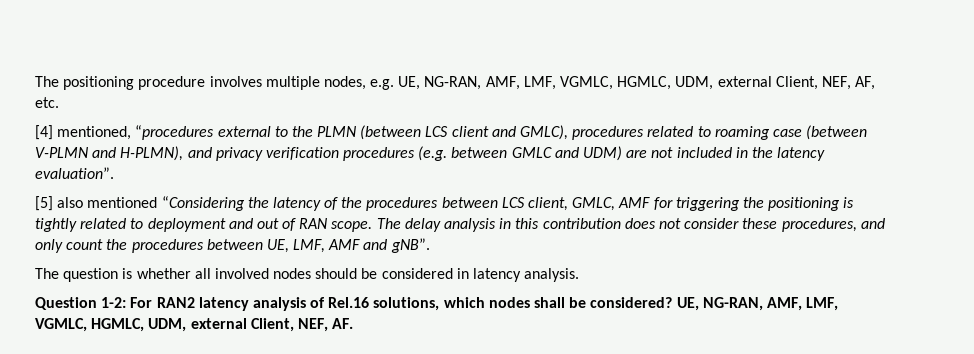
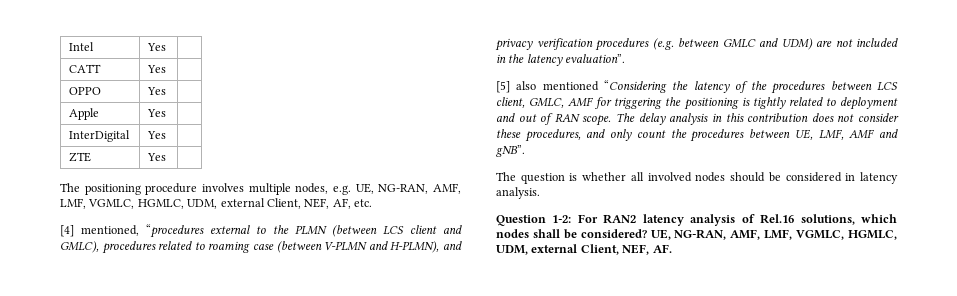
(35, 81) none -> [69,42,95,51] [147,43,167,51] [69,64,102,73] [147,65,167,73] [69,87,102,95] [147,87,167,95] [69,108,100,120] [147,109,167,117] [69,130,131,142] [147,131,167,139] [69,152,92,162] [147,153,167,161] Intel | Yes | // CATT | Yes | // OPPO | Yes | // Apple | Yes | // InterDigital | Yes | // ZTE | Yes | //

